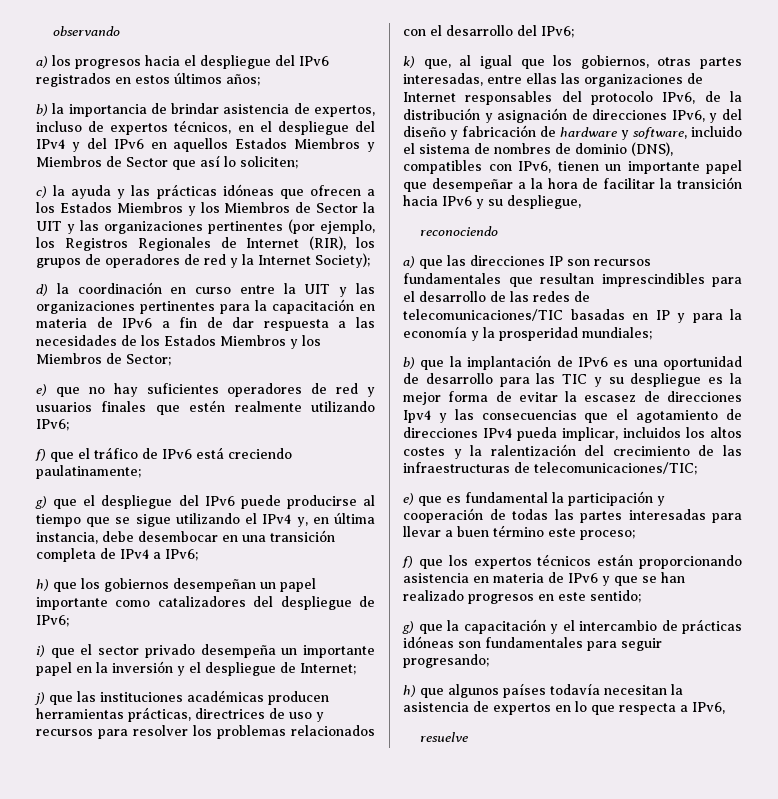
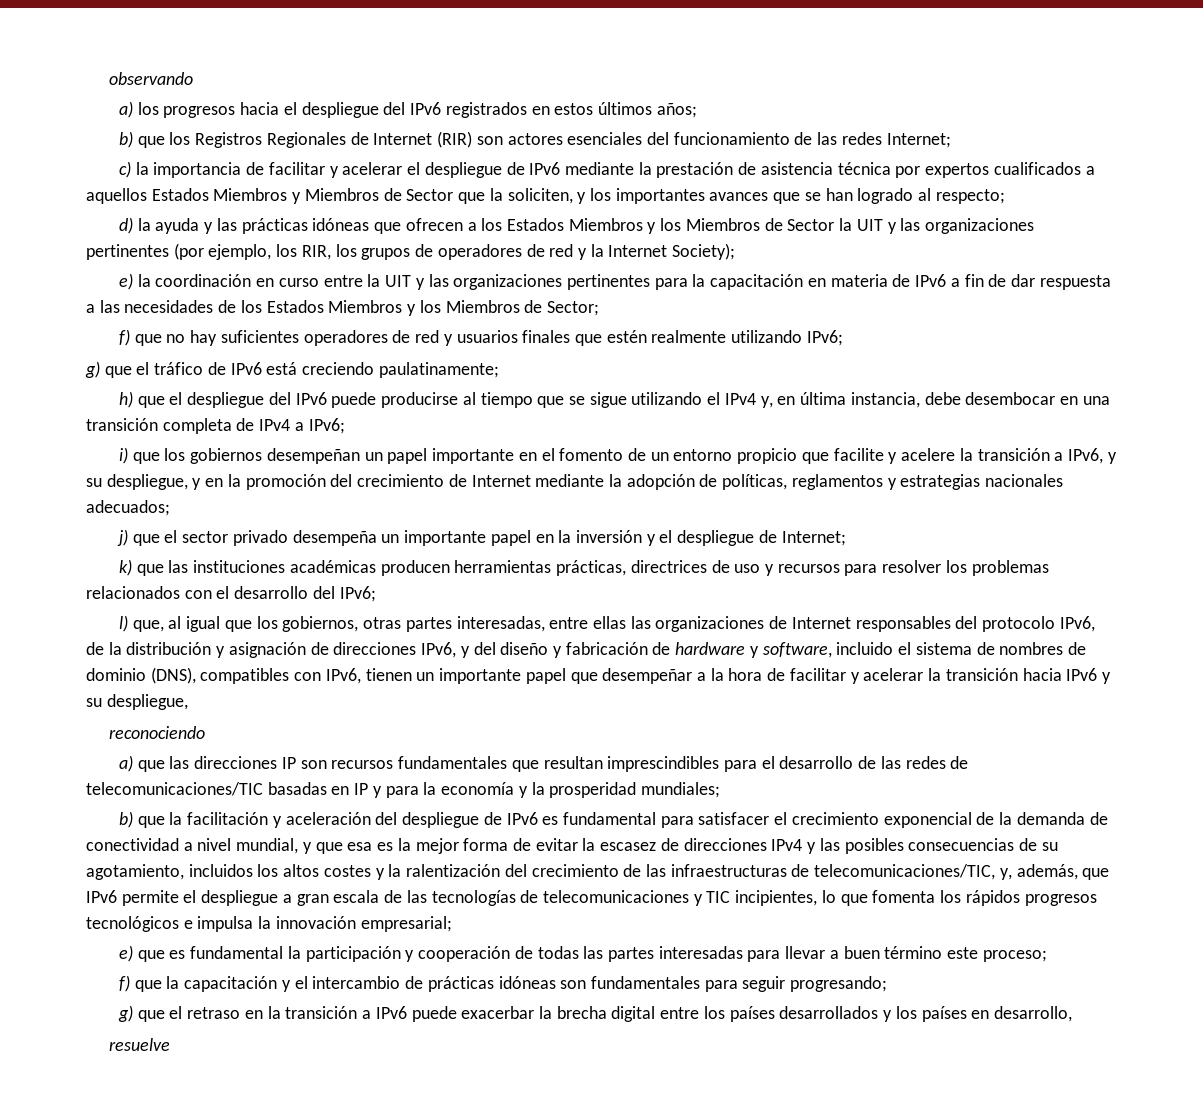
[52,103,375,117] [36,120,375,135] [36,138,167,152] la importancia de brindar asistencia de expertos, incluso de expertos técnicos, en el despliegue del IPv4 y del IPv6 en -> [137,131,951,148] [118,161,1095,178] que los Registros Regionales de Internet (RIR) son actores esenciales del funcionamiento de las redes Internet; // c) la importancia de facilitar y acelerar el despliegue de IPv6 mediante la prestación de asistencia técnica por expertos cualificados a
[200,155,298,169] [36,186,47,198] así lo soliciten; // c) -> [489,188,1005,204] [118,217,133,234] la soliciten, y los importantes avances que se han logrado al respecto; // d)
[64,236,347,251] Registros Regionales de Internet (RIR), -> [301,245,331,260] RIR,
[36,284,48,296] d) -> [118,273,133,290] e)
[36,384,47,396] e) -> [118,329,130,346] f)
[35,449,46,461] f) -> [85,361,100,378] g)
[35,496,47,509] g) -> [118,391,133,408] h)
[36,579,49,591] h) -> [118,447,128,464] i)
[115,596,375,610] [36,615,69,627] [36,645,45,657] como catalizadores del despliegue de IPv6; // i) -> [518,448,1117,464] [86,474,1064,490] [86,500,170,516] [116,529,128,546] en el fomento de un entorno propicio que facilite y acelere la transición a IPv6, y su despliegue, y en la promoción del crecimiento de Internet mediante la adopción de políticas, reglamentos y estrategias nacionales adecuados; // j)
[34,692,45,705] j) -> [118,559,132,576] k)
[403,56,415,68] k) -> [118,615,128,632] l)
(656, 183) none -> [850,668,924,684] y acelerar
[467,355,742,370] [403,373,702,387] implantación de IPv6 es una oportunidad de desarrollo para las TIC y su despliegue -> [187,812,1108,828] [86,838,373,854] facilitación y aceleración del despliegue de IPv6 es fundamental para satisfacer el crecimiento exponencial de la demanda de conectividad a nivel mundial, y que esa
[403,409,742,423] [403,427,618,441] Ipv4 y las consecuencias que el agotamiento de direcciones IPv4 pueda implicar, -> [771,838,1058,854] [86,864,184,880] IPv4 y las posibles consecuencias de su agotamiento,
[534,462,697,475] telecomunicaciones/TIC; -> [814,864,1110,880] [86,890,1097,906] [86,916,452,932] telecomunicaciones/TIC, y, además, que IPv6 permite el despliegue a gran escala de las tecnologías de telecomunicaciones y TIC incipientes, lo que fomenta los rápidos progresos tecnológicos e impulsa la innovación empresarial;
[448,554,742,569] [403,572,685,586] [403,590,641,604] [402,621,443,634] los expertos técnicos están proporcionando asistencia en materia de IPv6 y que se han realizado progresos en este sentido; // g) que -> (162, 986) none
[403,683,683,698] [403,701,725,715] h) que algunos países todavía necesitan la asistencia de expertos en lo que respecta a IPv6, -> [117,1005,1072,1022] g) que el retraso en la transición a IPv6 puede exacerbar la brecha digital entre los países desarrollados y los países en desarrollo,

